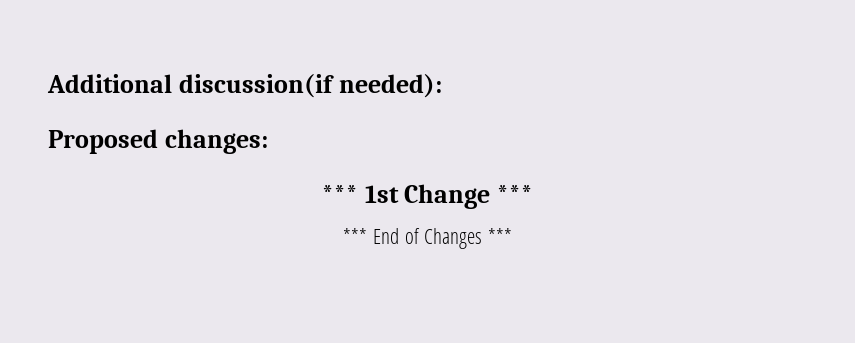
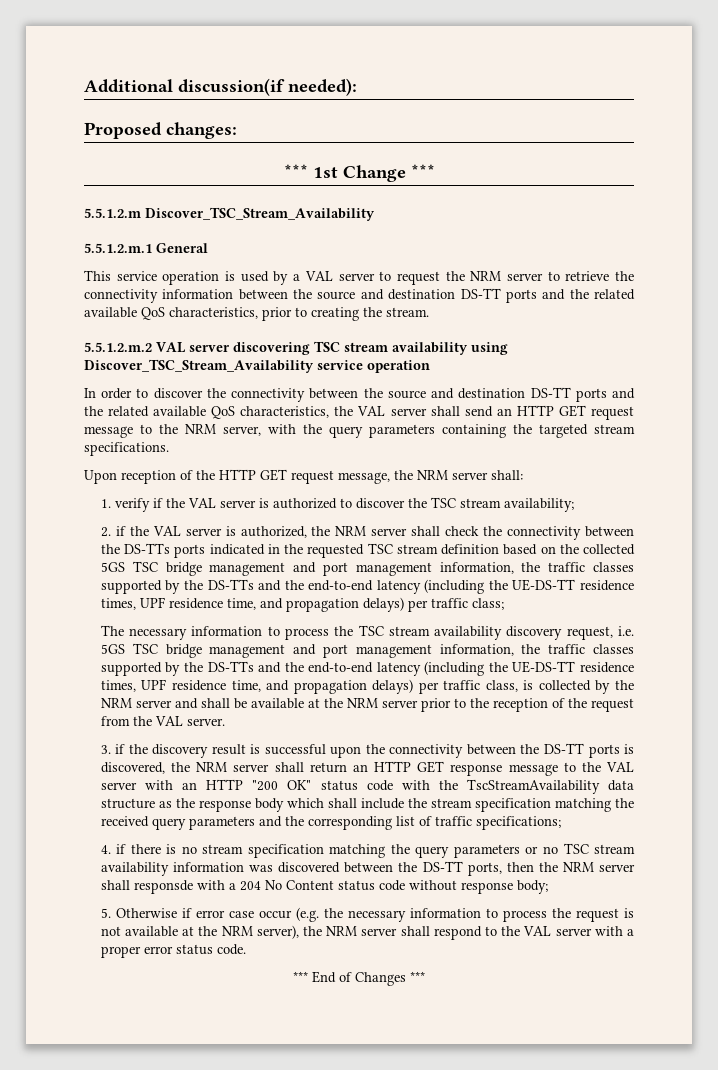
(534, 194) none -> [84,207,375,221] [84,243,208,253] [84,270,634,285] [84,288,636,303] [84,307,429,321] [84,341,508,355] [84,359,430,373] [84,387,635,402] [84,405,635,420] [84,424,635,438] [84,442,169,456] [84,469,523,484] [100,497,574,512] [100,526,634,540] [100,543,635,558] [100,561,634,576] [100,579,634,594] [100,597,504,612] [100,625,635,640] [100,643,634,658] [100,661,634,676] [100,679,634,694] [100,698,635,712] [100,716,225,726] [100,743,634,758] [100,761,634,776] [100,779,634,794] [100,798,635,812] [100,816,561,830] [100,843,636,858] [100,861,635,876] [100,880,548,894] [100,907,634,922] [100,925,635,940] [100,944,246,958] // 5.5.1.2.m Discover_TSC_Stream_Availability // 5.5.1.2.m.1 General // This service operation is used by a VAL server to request the NRM server to retrieve the connectivity information between the source and destination DS-TT ports and the related available QoS characteristics, prior to creating the stream. // 5.5.1.2.m.2 VAL server discovering TSC stream availability using Discover_TSC_Stream_Availability service operation // In order to discover the connectivity between the source and destination DS-TT ports and the related available QoS characteristics, the VAL server shall send an HTTP GET request message to the NRM server, with the query parameters containing the targeted stream specifications. // Upon reception of the HTTP GET request message, the NRM server shall: // 1. verify if the VAL server is authorized to discover the TSC stream availability; // 2. if the VAL server is authorized, the NRM server shall check the connectivity between the DS-TTs ports indicated in the requested TSC stream definition based on the collected 5GS TSC bridge management and port management information, the traffic classes supported by the DS-TTs and the end-to-end latency (including the UE-DS-TT residence times, UPF residence time, and propagation delays) per traffic class; // The necessary information to process the TSC stream availability discovery request, i.e. 5GS TSC bridge management and port management information, the traffic classes supported by the DS-TTs and the end-to-end latency (including the UE-DS-TT residence times, UPF residence time, and propagation delays) per traffic class, is collected by the NRM server and shall be available at the NRM server prior to the reception of the request from the VAL server. // 3. if the discovery result is successful upon the connectivity between the DS-TT ports is discovered, the NRM server shall return an HTTP GET response message to the VAL server with an HTTP "200 OK" status code with the TscStreamAvailability data structure as the response body which shall include the stream specification matching the received query parameters and the corresponding list of traffic specifications; // 4. if there is no stream specification matching the query parameters or no TSC stream availability information was discovered between the DS-TT ports, then the NRM server shall responsde with a 204 No Content status code without response body; // 5. Otherwise if error case occur (e.g. the necessary information to process the request is not available at the NRM server), the NRM server shall respond to the VAL server with a proper error status code.

